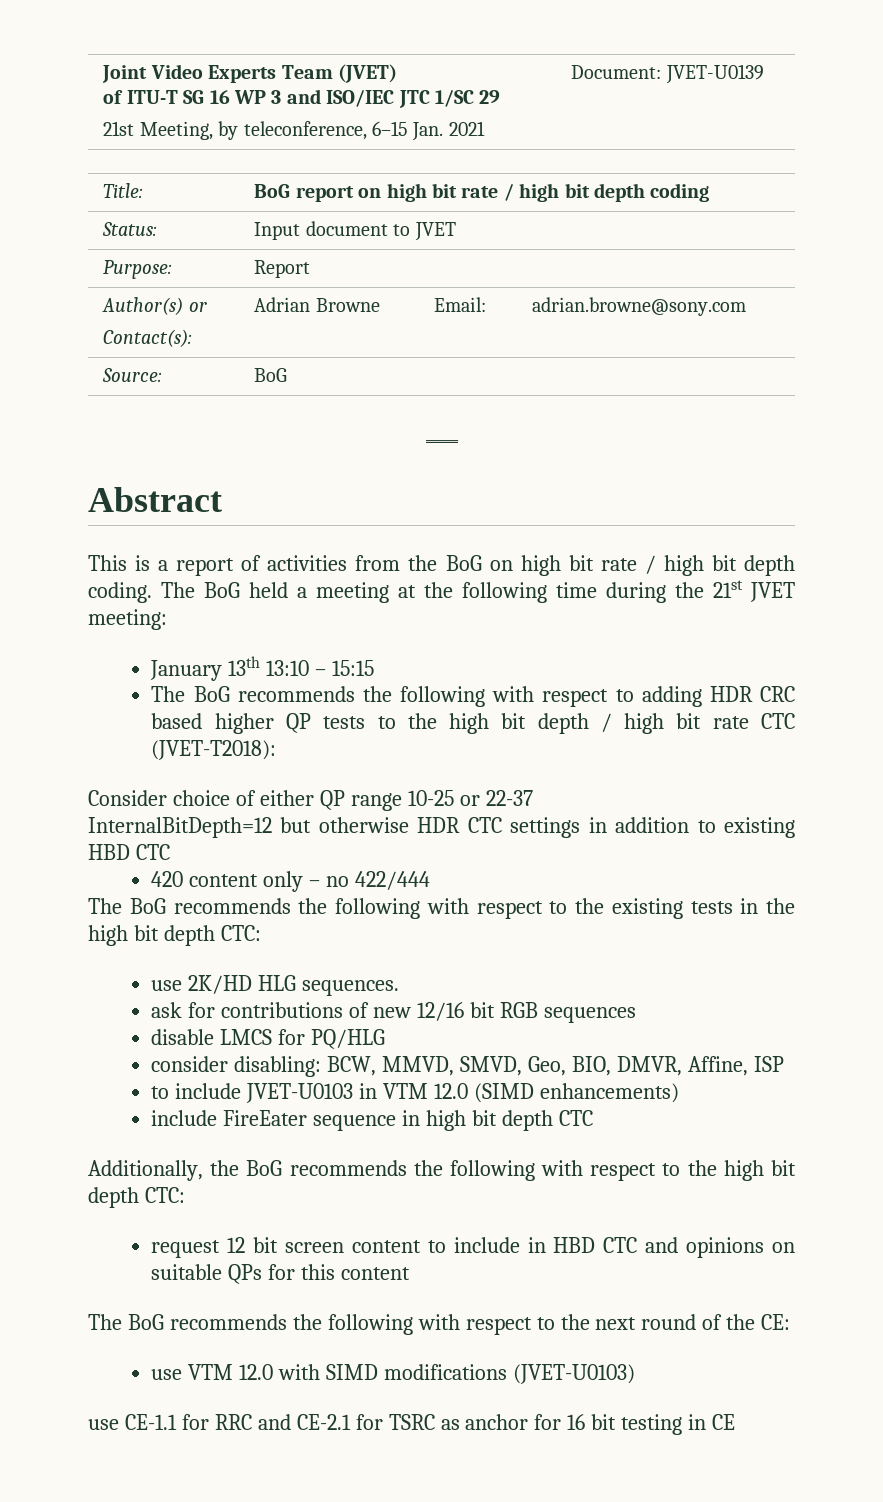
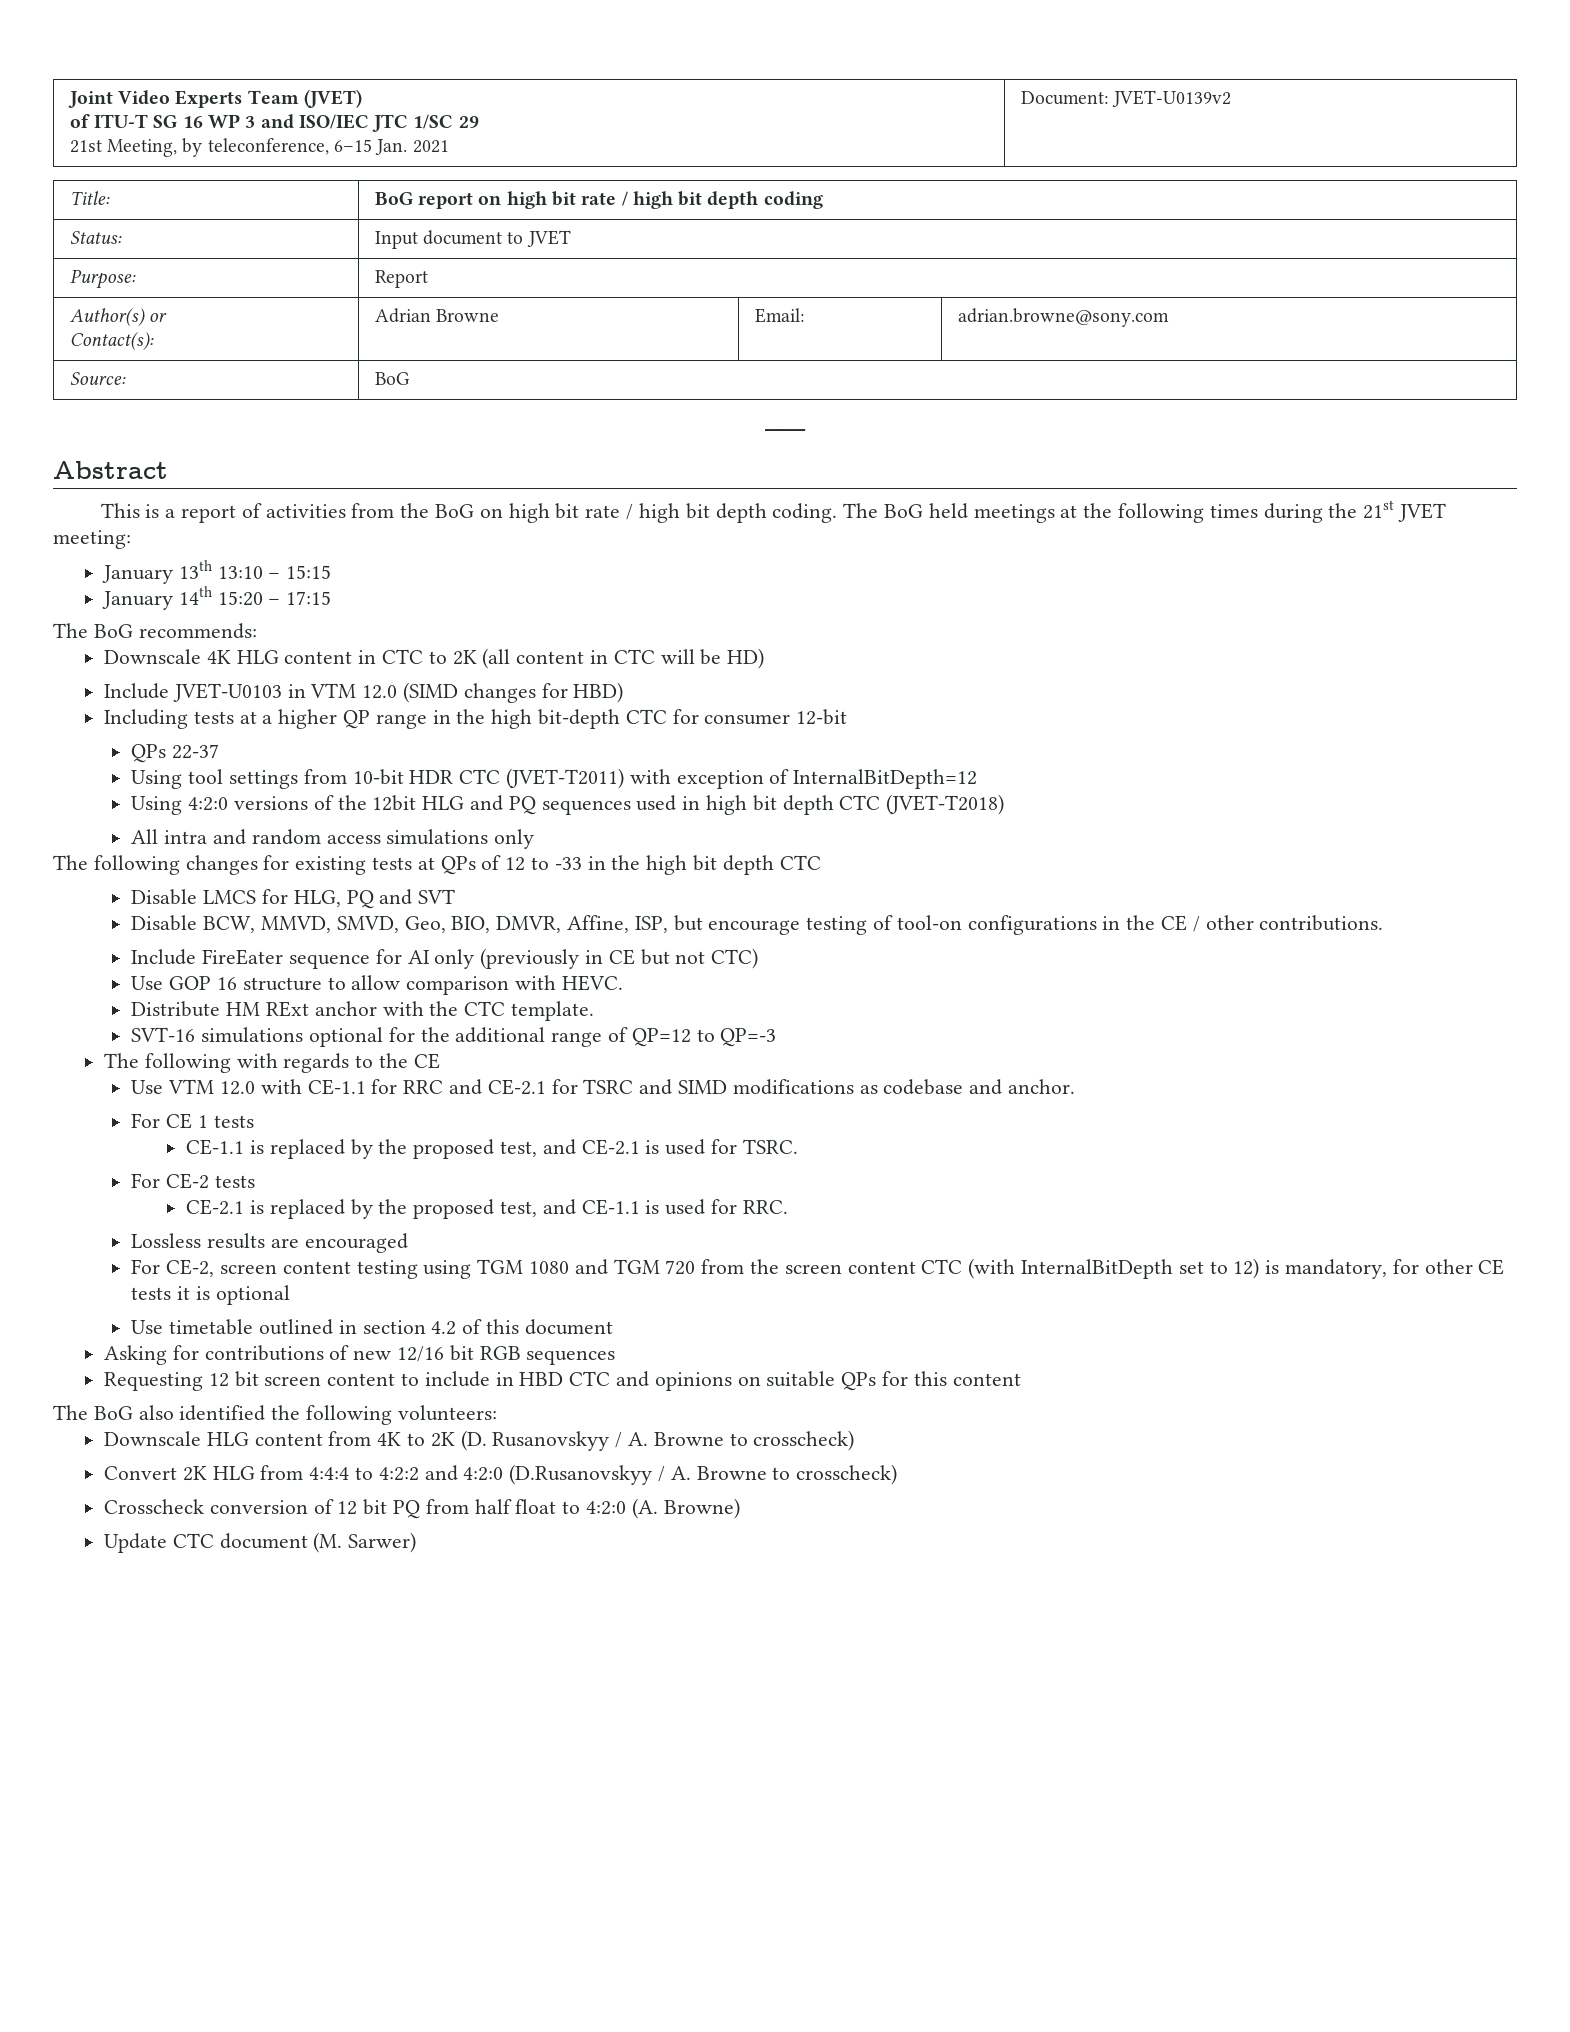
[665,64,764,84] JVET-U0139 -> [1112,90,1232,107] JVET-U0139v2
[297,582,389,603] a meeting -> [973,504,1055,523] meetings
[556,582,597,598] time -> [1209,504,1258,518] times
[151,686,795,707] [151,713,796,734] [151,740,277,760] [88,790,533,811] [88,817,796,838] [88,844,170,860] [151,871,431,892] [88,898,733,919] The BoG recommends the following with respect to adding HDR CRC based higher QP tests to the high bit depth / high bit rate CTC (JVET-T2018): // Consider choice of either QP range 10-25 or 22-37 // InternalBitDepth=12 but otherwise HDR CTC settings in addition to existing HBD CTC // 420 content only – no 422/444 // The BoG recommends the following with respect to the existing tests -> [102,586,332,610] [53,623,257,639] [104,648,765,669] [104,682,624,703] [104,709,848,729] [131,744,220,763] [131,768,978,789] [131,794,1005,815] [131,829,535,849] [53,855,582,875] January 14th 15:20 – 17:15 // The BoG recommends: // Downscale 4K HLG content in CTC to 2K (all content in CTC will be HD) // Include JVET-U0103 in VTM 12.0 (SIMD changes for HBD) // Including tests at a higher QP range in the high bit-depth CTC for consumer 12-bit // QPs 22-37 // Using tool settings from 10-bit HDR CTC (JVET-T2011) with exception of InternalBitDepth=12 // Using 4:2:0 versions of the 12bit HLG and PQ sequences used in high bit depth CTC (JVET-T2018) // All intra and random access simulations only // The following changes for existing tests at QPs of 12 to -33
[220,925,261,941] [151,975,400,996] [151,1002,183,1018] CTC: // use 2K/HD HLG sequences. // ask -> [779,855,821,870] [131,889,456,909] [131,915,1384,935] [131,948,759,969] [131,975,623,995] [131,1001,594,1021] [131,1027,777,1047] [104,1053,440,1073] [131,1079,1076,1095] [131,1113,254,1129] [186,1139,798,1159] [131,1173,255,1189] [186,1199,788,1219] [131,1233,408,1253] [131,1258,1505,1279] [131,1285,290,1305] [131,1319,613,1335] [104,1345,168,1365] CTC // Disable LMCS for HLG, PQ and SVT // Disable BCW, MMVD, SMVD, Geo, BIO, DMVR, Affine, ISP, but encourage testing of tool-on configurations in the CE / other contributions. // Include FireEater sequence for AI only (previously in CE but not CTC) // Use GOP 16 structure to allow comparison with HEVC. // Distribute HM RExt anchor with the CTC template. // SVT-16 simulations optional for the additional range of QP=12 to QP=-3 // The following with regards to the CE // Use VTM 12.0 with CE-1.1 for RRC and CE-2.1 for TSRC and SIMD modifications as codebase and anchor. // For CE 1 tests // CE-1.1 is replaced by the proposed test, and CE-2.1 is used for TSRC. // For CE-2 tests // CE-2.1 is replaced by the proposed test, and CE-1.1 is used for RRC. // Lossless results are encouraged // For CE-2, screen content testing using TGM 1080 and TGM 720 from the screen content CTC (with InternalBitDepth set to 12) is mandatory, for other CE tests it is optional // Use timetable outlined in section 4.2 of this document // Asking
[151,1029,386,1049] [151,1056,784,1077] [151,1083,679,1103] [151,1110,593,1131] [88,1160,796,1181] [88,1187,185,1208] [151,1240,221,1258] disable LMCS for PQ/HLG // consider disabling: BCW, MMVD, SMVD, Geo, BIO, DMVR, Affine, ISP // to include JVET-U0103 in VTM 12.0 (SIMD enhancements) // include FireEater sequence in high bit depth CTC // Additionally, the BoG recommends the following with respect to the high bit depth CTC: // request -> [104,1372,204,1391] Requesting
[169,1314,791,1335] [151,1364,636,1384] [88,1414,736,1435] recommends the following with respect to the next round of the CE: // use VTM 12.0 with SIMD modifications (JVET-U0103) // use CE-1.1 for RRC and CE-2.1 for TSRC as anchor for 16 bit testing in CE -> [138,1405,497,1425] [104,1430,855,1451] [104,1464,898,1485] [104,1498,740,1519] [104,1532,417,1553] also identified the following volunteers: // Downscale HLG content from 4K to 2K (D. Rusanovskyy / A. Browne to crosscheck) // Convert 2K HLG from 4:4:4 to 4:2:2 and 4:2:0 (D.Rusanovskyy / A. Browne to crosscheck) // Crosscheck conversion of 12 bit PQ from half float to 4:2:0 (A. Browne) // Update CTC document (M. Sarwer)

